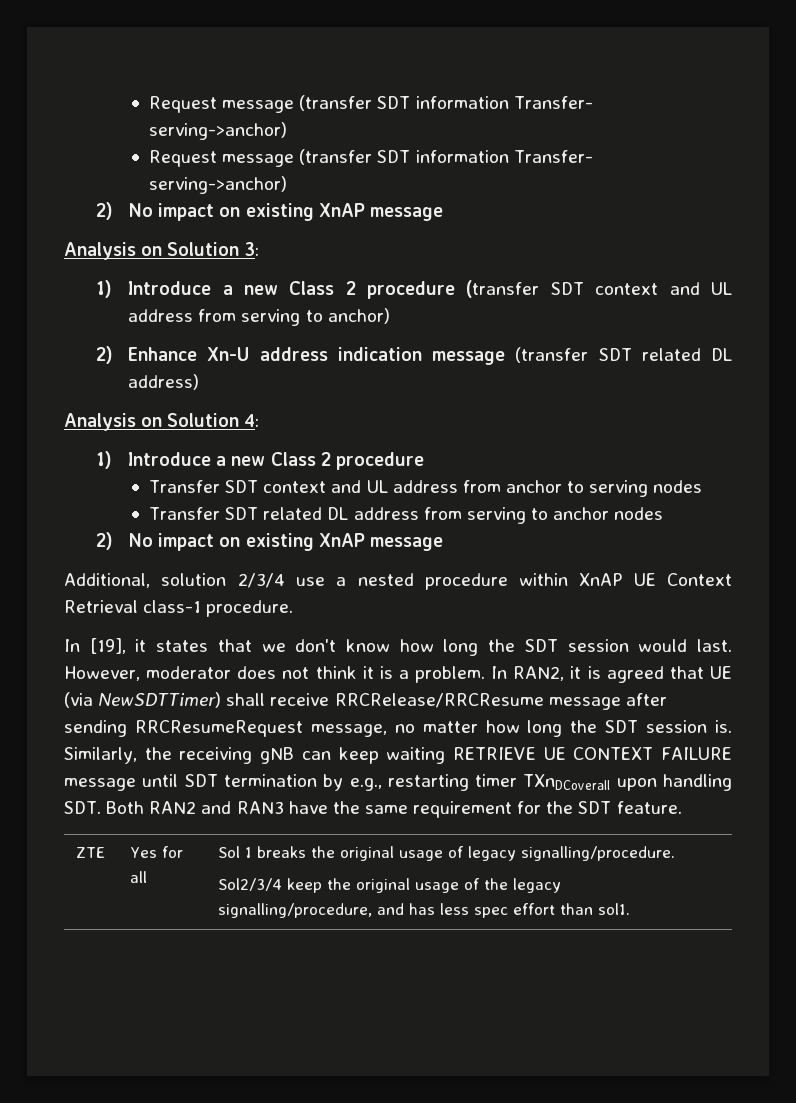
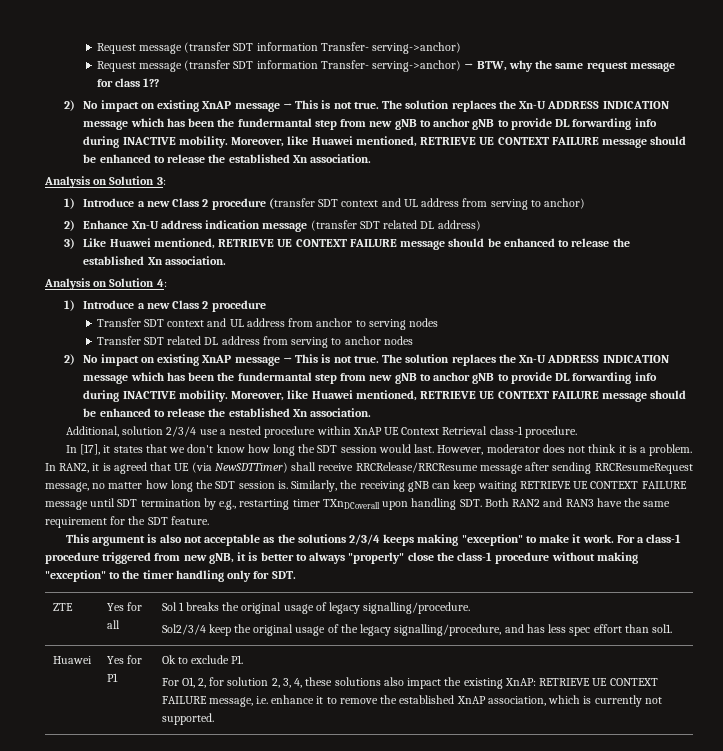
[96,202,443,221] // 2) No impact on existing XnAP message -> [464,60,675,72] [96,78,160,87] [64,100,669,112] [83,118,657,130] [83,136,687,148] [83,154,372,163] → BTW, why the same request message for class 1?? // 2) No impact on existing XnAP message → This is not true. The solution replaces the Xn-U ADDRESS INDICATION message which has been the fundermantal step from new gNB to anchor gNB to provide DL forwarding info during INACTIVE mobility. Moreover, like Huawei mentioned, RETRIEVE UE CONTEXT FAILURE message should be enhanced to release the established Xn association.
(200, 382) none -> [64,238,630,250] [83,256,226,265] // 3) Like Huawei mentioned, RETRIEVE UE CONTEXT FAILURE message should be enhanced to release the established Xn association.
(443, 544) none -> [282,354,669,366] [83,372,657,384] [83,390,687,402] [83,408,372,417] → This is not true. The solution replaces the Xn-U ADDRESS INDICATION message which has been the fundermantal step from new gNB to anchor gNB to provide DL forwarding info during INACTIVE mobility. Moreover, like Huawei mentioned, RETRIEVE UE CONTEXT FAILURE message should be enhanced to release the established Xn association.
[89,638,126,654] [19], -> [80,444,101,455] [17],
(682, 807) none -> [65,534,682,546] [45,552,638,564] [45,570,296,582] // This argument is also not acceptable as the solutions 2/3/4 keeps making "exception" to make it work. For a class-1 procedure triggered from new gNB, it is better to always "properly" close the class-1 procedure without making "exception" to the timer handling only for SDT.
(631, 909) none -> [52,656,92,664] [106,655,142,664] [106,673,118,682] [161,655,244,664] [161,677,658,689] [161,695,662,707] [161,713,214,725] // Huawei | Yes for P1 | Ok to exclude P1. // For O1, 2, for solution 2, 3, 4, these solutions also impact the existing XnAP: RETRIEVE UE CONTEXT FAILURE message, i.e. enhance it to remove the established XnAP association, which is currently not supported.

